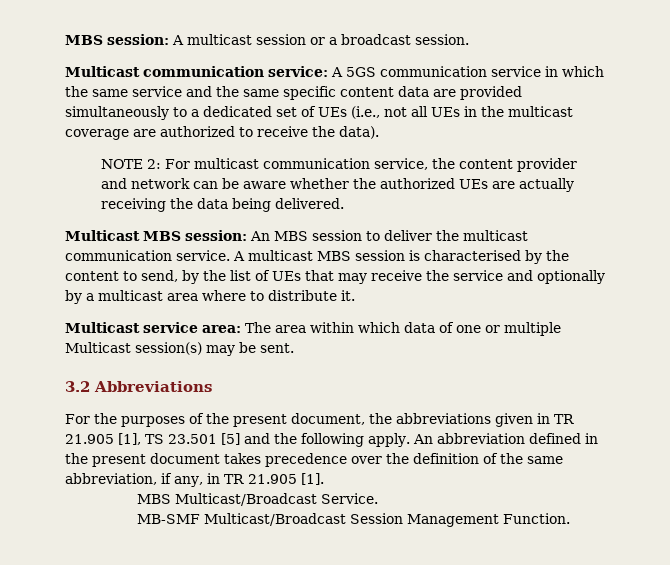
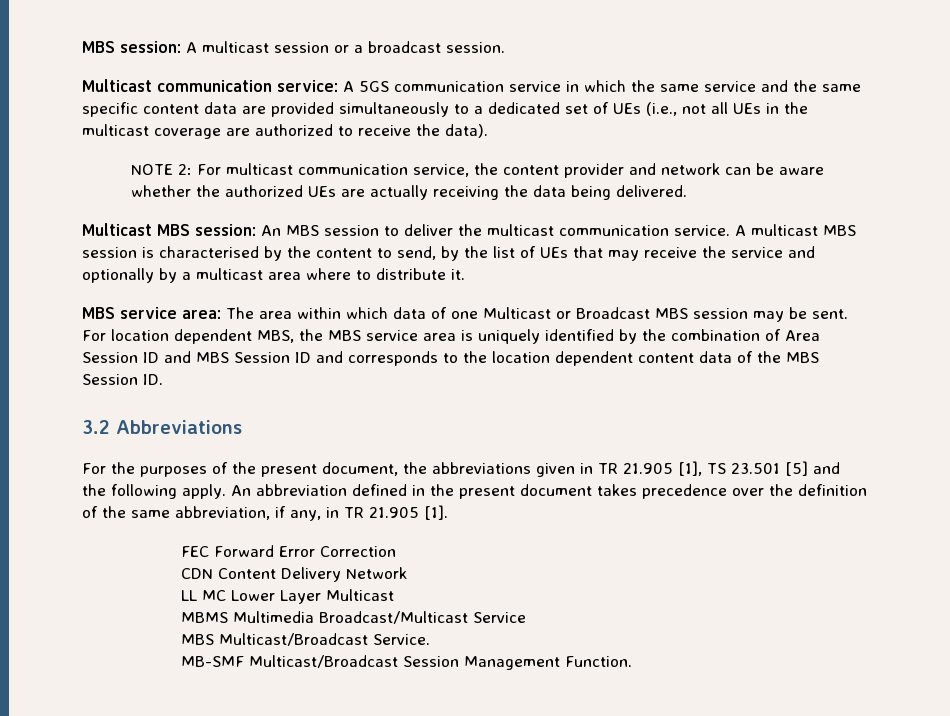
[65,322,140,333] Multicast -> [82,307,115,319] MBS
[485,322,561,336] [65,342,294,356] or multiple Multicast session(s) may be sent. -> [483,307,848,322] [82,329,820,344] [82,351,819,366] [82,374,163,385] Multicast or Broadcast MBS session may be sent. For location dependent MBS, the MBS service area is uniquely identified by the combination of Area Session ID and MBS Session ID and corresponds to the location dependent content data of the MBS Session ID.
(324, 479) none -> [180,545,396,557] [180,567,407,582] [180,589,394,604] [180,611,526,624] // FEC Forward Error Correction // CDN Content Delivery Network // LL MC Lower Layer Multicast // MBMS Multimedia Broadcast/Multicast Service

